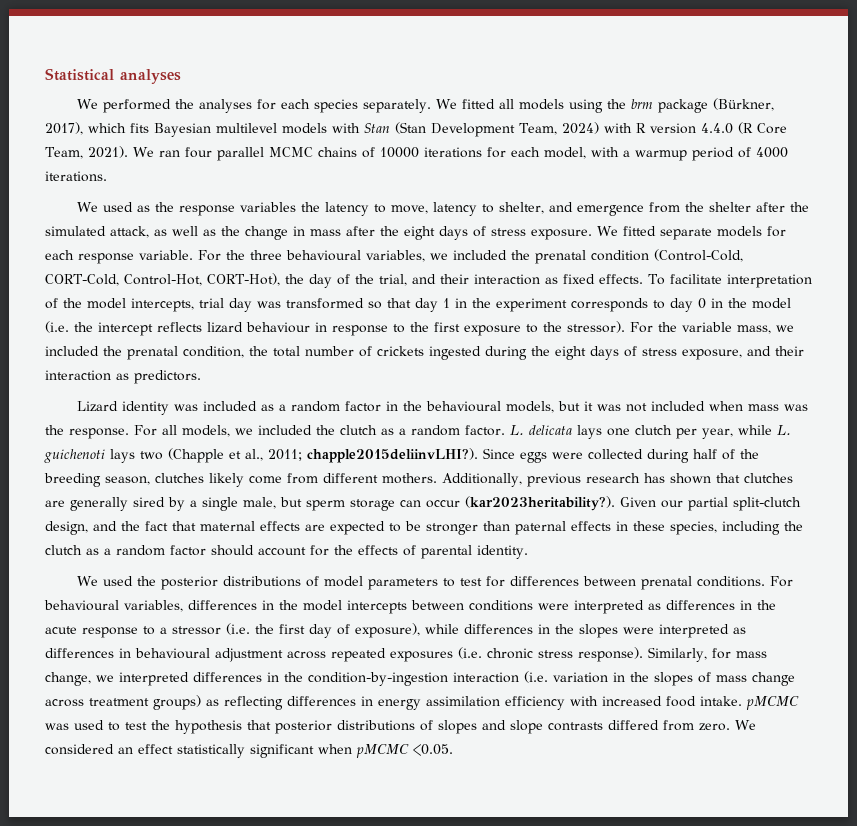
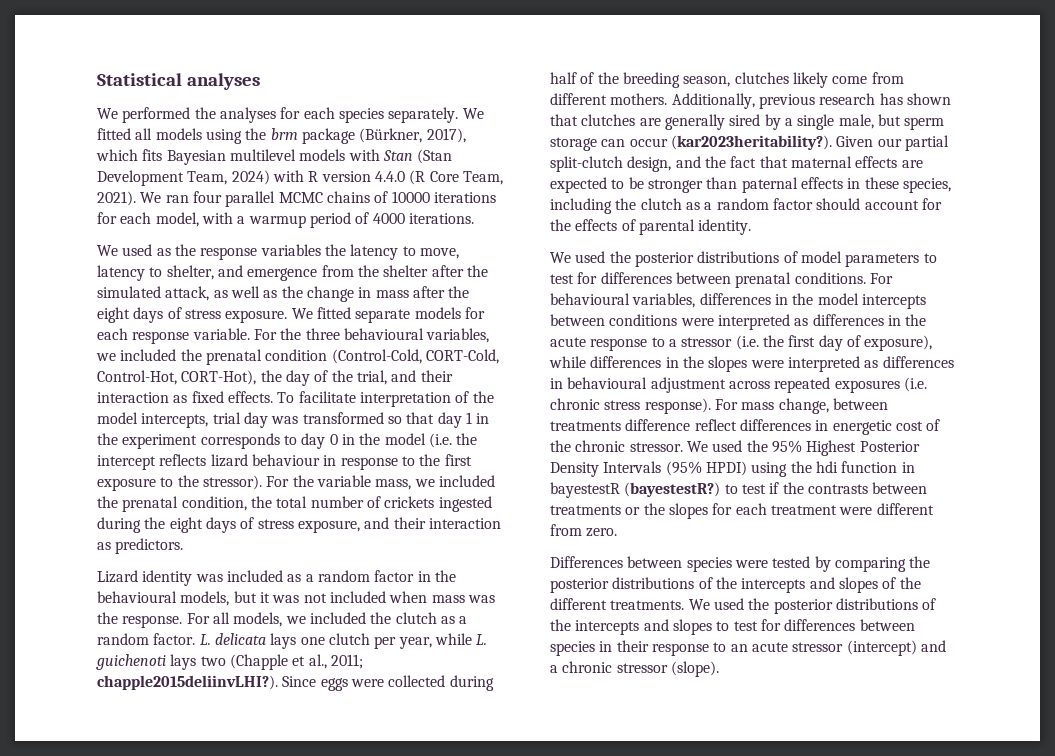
[648,647,767,662] [45,671,795,686] [45,695,799,710] [45,720,756,734] [45,744,453,758] Similarly, for mass change, we interpreted differences in the condition-by-ingestion interaction (i.e. variation in the slopes of mass change across treatment groups) as reflecting differences in energy assimilation efficiency with increased food intake. pMCMC was used to test the hypothesis that posterior distributions of slopes and slope contrasts differed from zero. We considered an effect statistically significant when pMCMC <0.05. -> [714,398,888,414] [550,419,941,435] [550,440,920,456] [550,461,915,477] [550,482,928,498] [550,503,934,519] [550,524,618,537] [550,556,931,572] [550,577,921,593] [550,598,937,614] [550,619,915,635] [550,640,946,656] [550,661,719,677] For mass change, between treatments difference reflect differences in energetic cost of the chronic stressor. We used the 95% Highest Posterior Density Intervals (95% HPDI) using the hdi function in bayestestR (bayestestR?) to test if the contrasts between treatments or the slopes for each treatment were different from zero. // Differences between species were tested by comparing the posterior distributions of the intercepts and slopes of the different treatments. We used the posterior distributions of the intercepts and slopes to test for differences between species in their response to an acute stressor (intercept) and a chronic stressor (slope).

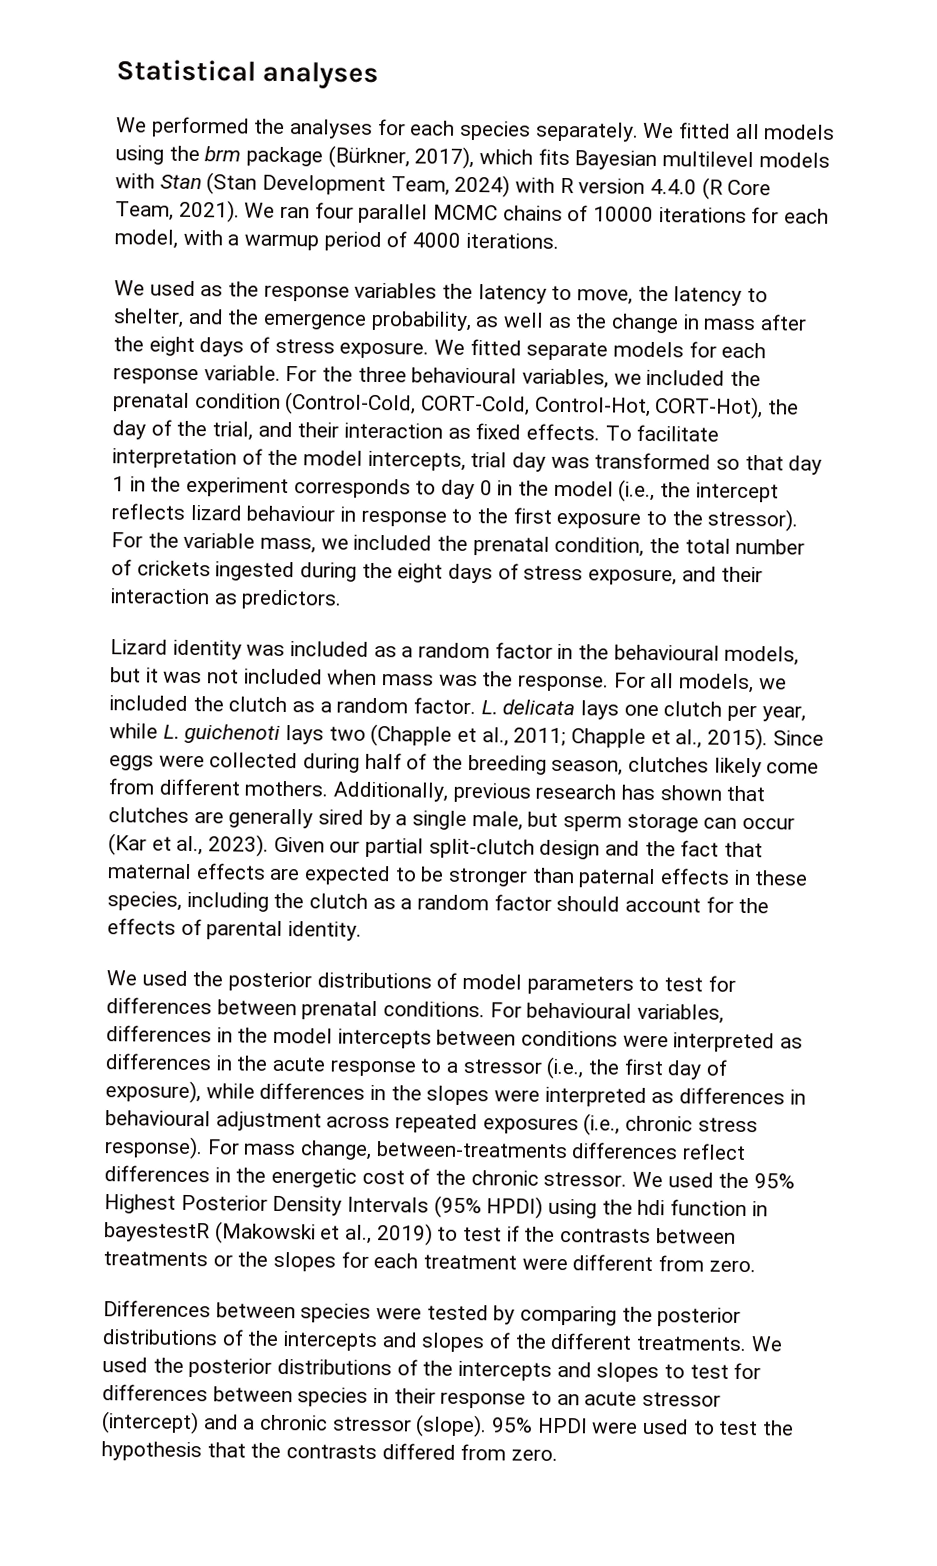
(459, 253) none -> [637,285,669,302] the
[247,265,488,281] [97,286,210,301] emergence from the shelter after the simulated attack, -> [227,309,472,331] the emergence probability,
[428,433,452,448] (i.e. -> [618,479,656,503] (i.e.,
[97,675,278,690] chapple2015deliinvLHI?). -> [571,727,769,751] Chapple et al., 2015).
[670,135,832,150] (kar2023heritability?). -> [108,833,270,857] (Kar et al., 2023).
[627,156,672,172] design, -> [539,839,601,860] design
[735,335,759,350] (i.e. -> [546,1056,585,1080] (i.e.,
[903,377,927,392] (i.e. -> [583,1113,621,1136] (i.e.,
[832,398,888,410] [550,419,691,431] between treatments difference -> [375,1141,679,1160] between-treatments differences
(829, 425) none -> [235,1167,267,1183] the
[624,482,721,497] (bayestestR?) -> [214,1221,433,1246] (Makowski et al., 2019)
(719, 669) none -> [491,1417,795,1436] [101,1441,559,1462] 95% HPDI were used to test the hypothesis that the contrasts differed from zero.

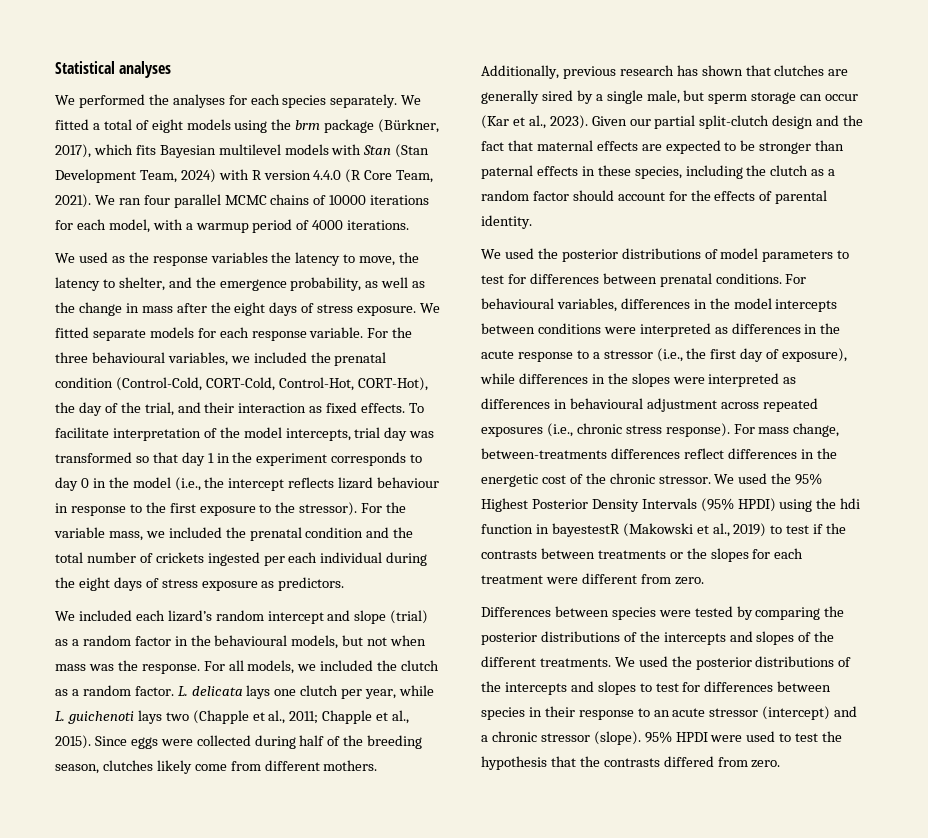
[734,123,760,140] all -> [92,119,183,133] a total of eight
[554,536,645,557] condition, -> [305,527,390,538] condition and
(296, 571) none -> [263,552,383,566] per each individual
[588,566,764,586] [110,588,343,610] [110,639,370,660] exposure, and their interaction as predictors. // Lizard identity was included -> [201,577,345,591] [55,610,429,624] exposure as predictors. // We included each lizard’s random intercept and slope (trial)
[145,667,323,685] it was not included -> [367,637,388,646] not

